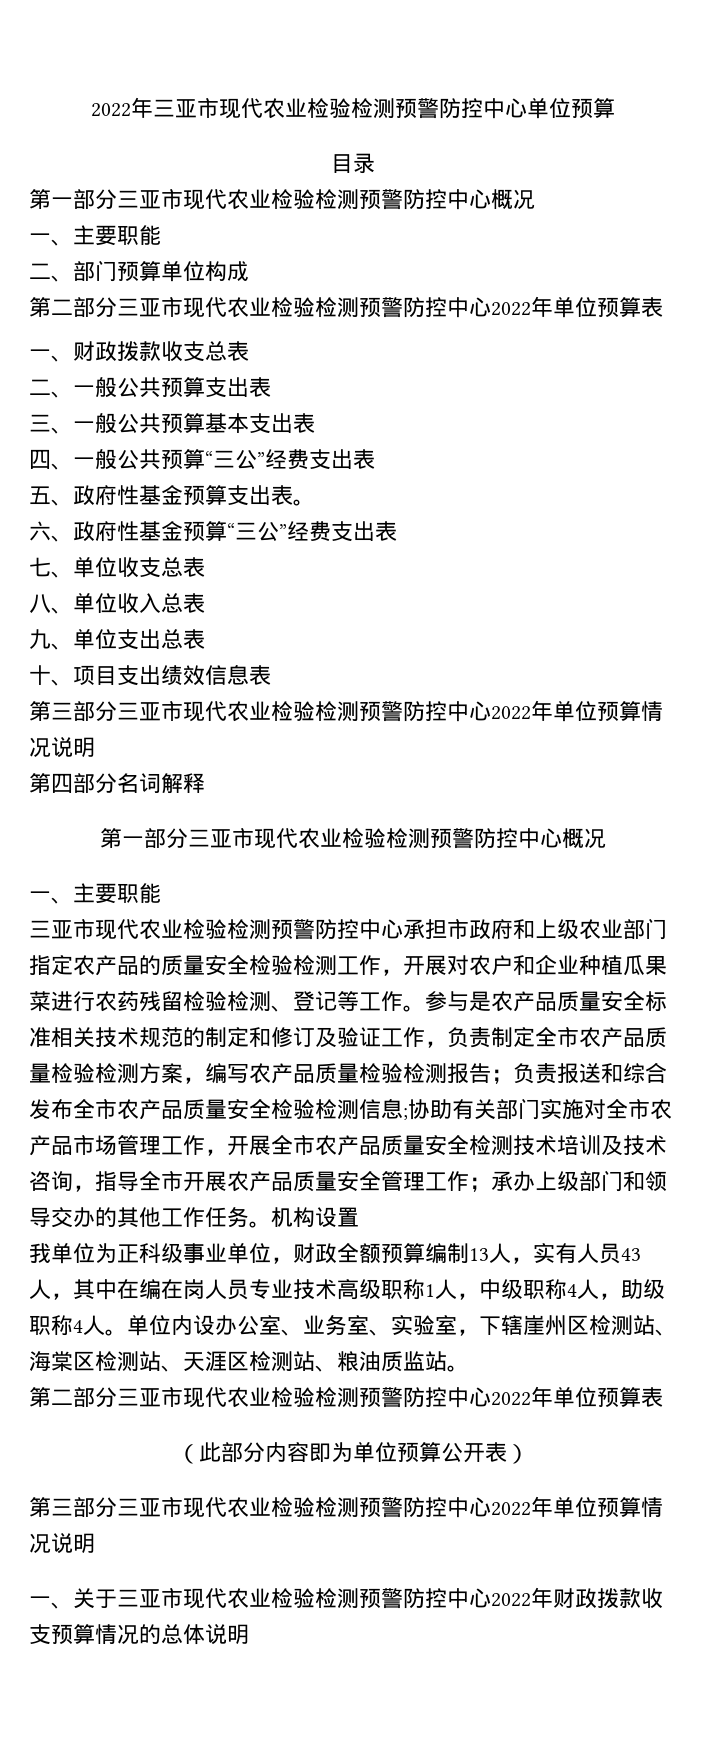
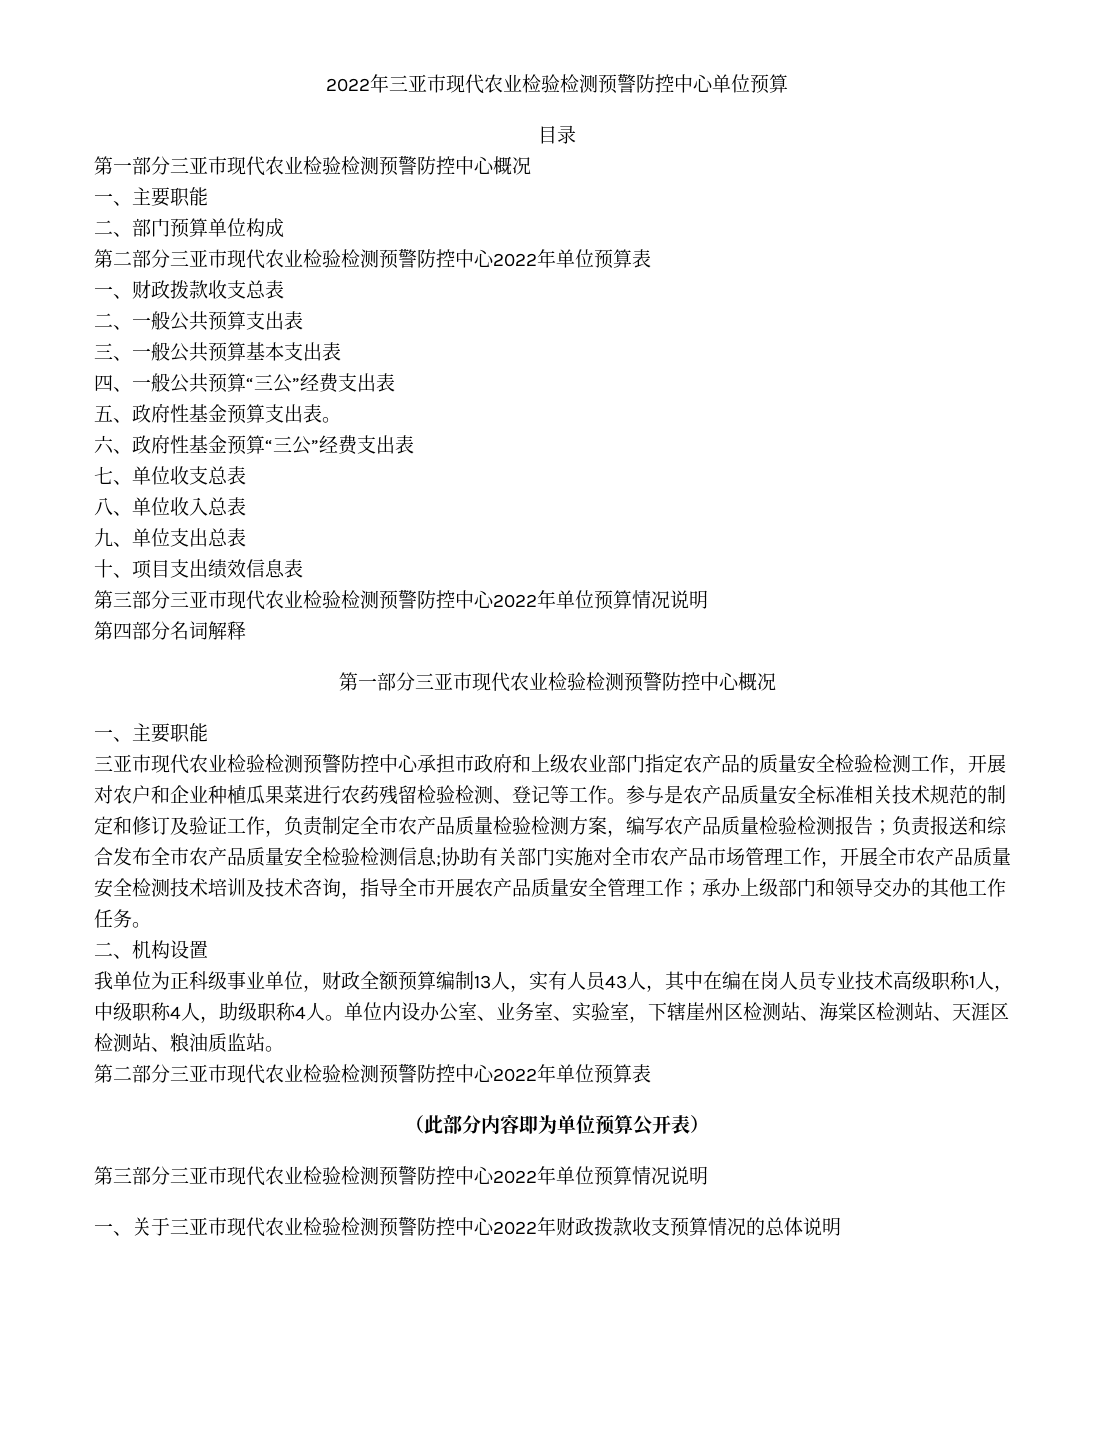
(271, 1224) none -> [94,942,132,959] // 二、

